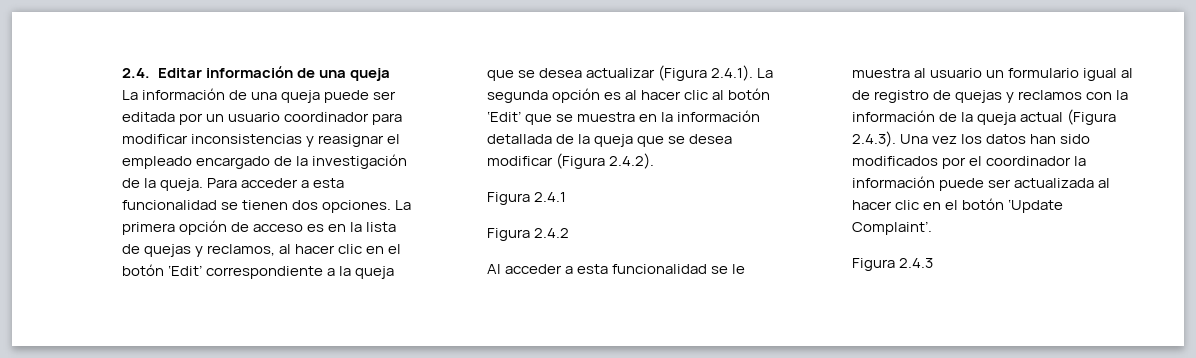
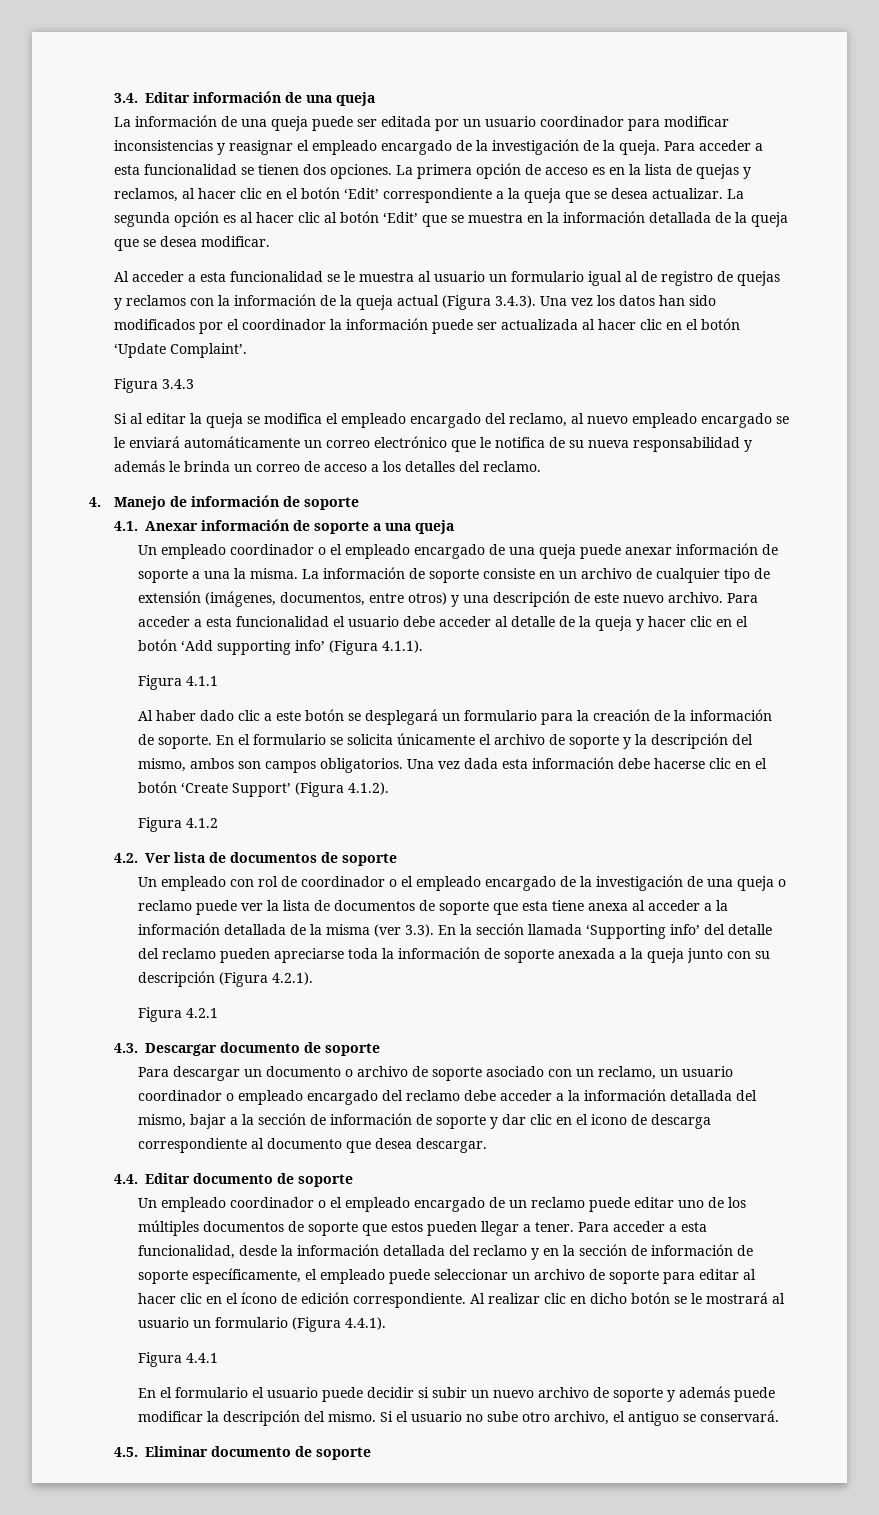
[122,68,151,78] 2.4. -> [113,93,138,103] 3.4.
[586,65,754,81] actualizar (Figura 2.4.1). -> [651,188,723,199] actualizar.
[487,153,655,169] [487,192,567,205] [487,228,570,241] modificar (Figura 2.4.2). // Figura 2.4.1 // Figura 2.4.2 -> [200,236,270,247] modificar.
[852,131,897,147] 2.4.3). -> [494,295,536,308] 3.4.3).
[899,258,934,268] 2.4.3 -> [161,379,194,389] [113,413,789,428] [113,436,752,452] [113,460,541,472] [89,495,359,510] [113,519,454,534] [138,543,779,559] [138,567,771,583] [138,591,759,607] [138,616,749,631] [138,639,424,655] [138,675,219,690] [138,709,773,725] [138,733,754,749] [138,757,768,773] [138,781,390,797] [138,817,219,832] [113,852,397,866] [138,875,787,891] [138,900,729,915] [138,923,773,939] [138,947,771,963] [138,971,314,987] [138,1007,219,1022] [113,1042,380,1056] [138,1066,734,1081] [138,1089,758,1105] [138,1113,712,1129] [138,1138,488,1153] [113,1173,353,1187] [138,1197,747,1212] [138,1220,708,1236] [138,1244,754,1260] [138,1268,757,1284] [138,1292,786,1308] [138,1317,387,1332] [138,1352,219,1367] [138,1386,776,1402] [138,1410,780,1426] [113,1446,371,1460] 3.4.3 // Si al editar la queja se modifica el empleado encargado del reclamo, al nuevo empleado encargado se le enviará automáticamente un correo electrónico que le notifica de su nueva responsabilidad y además le brinda un correo de acceso a los detalles del reclamo. // 4. Manejo de información de soporte // 4.1. Anexar información de soporte a una queja // Un empleado coordinador o el empleado encargado de una queja puede anexar información de soporte a una la misma. La información de soporte consiste en un archivo de cualquier tipo de extensión (imágenes, documentos, entre otros) y una descripción de este nuevo archivo. Para acceder a esta funcionalidad el usuario debe acceder al detalle de la queja y hacer clic en el botón ‘Add supporting info’ (Figura 4.1.1). // Figura 4.1.1 // Al haber dado clic a este botón se desplegará un formulario para la creación de la información de soporte. En el formulario se solicita únicamente el archivo de soporte y la descripción del mismo, ambos son campos obligatorios. Una vez dada esta información debe hacerse clic en el botón ‘Create Support’ (Figura 4.1.2). // Figura 4.1.2 // 4.2. Ver lista de documentos de soporte // Un empleado con rol de coordinador o el empleado encargado de la investigación de una queja o reclamo puede ver la lista de documentos de soporte que esta tiene anexa al acceder a la información detallada de la misma (ver 3.3). En la sección llamada ‘Supporting info’ del detalle del reclamo pueden apreciarse toda la información de soporte anexada a la queja junto con su descripción (Figura 4.2.1). // Figura 4.2.1 // 4.3. Descargar documento de soporte // Para descargar un documento o archivo de soporte asociado con un reclamo, un usuario coordinador o empleado encargado del reclamo debe acceder a la información detallada del mismo, bajar a la sección de información de soporte y dar clic en el icono de descarga correspondiente al documento que desea descargar. // 4.4. Editar documento de soporte // Un empleado coordinador o el empleado encargado de un reclamo puede editar uno de los múltiples documentos de soporte que estos pueden llegar a tener. Para acceder a esta funcionalidad, desde la información detallada del reclamo y en la sección de información de soporte específicamente, el empleado puede seleccionar un archivo de soporte para editar al hacer clic en el ícono de edición correspondiente. Al realizar clic en dicho botón se le mostrará al usuario un formulario (Figura 4.4.1). // Figura 4.4.1 // En el formulario el usuario puede decidir si subir un nuevo archivo de soporte y además puede modificar la descripción del mismo. Si el usuario no sube otro archivo, el antiguo se conservará. // 4.5. Eliminar documento de soporte

